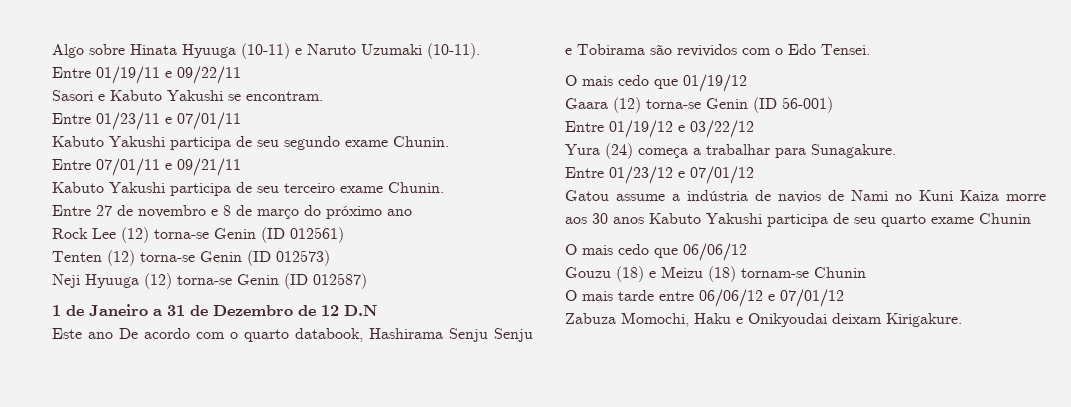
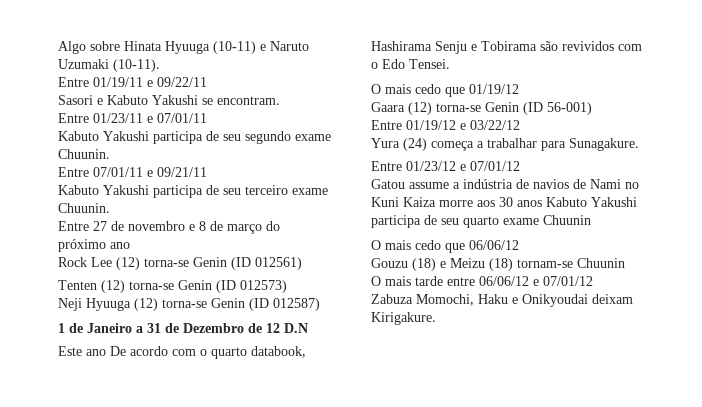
[393,136,449,147] Chunin. -> [58,149,110,159] Chuunin.
[388,182,444,193] Chunin. -> [58,203,110,213] Chuunin.
[494,328,533,342] Senju -> (467, 47) none
[979,213,1031,224] Chunin -> [543,215,591,225] Chuunin
[814,267,866,278] Chunin -> [577,258,625,268] Chuunin

